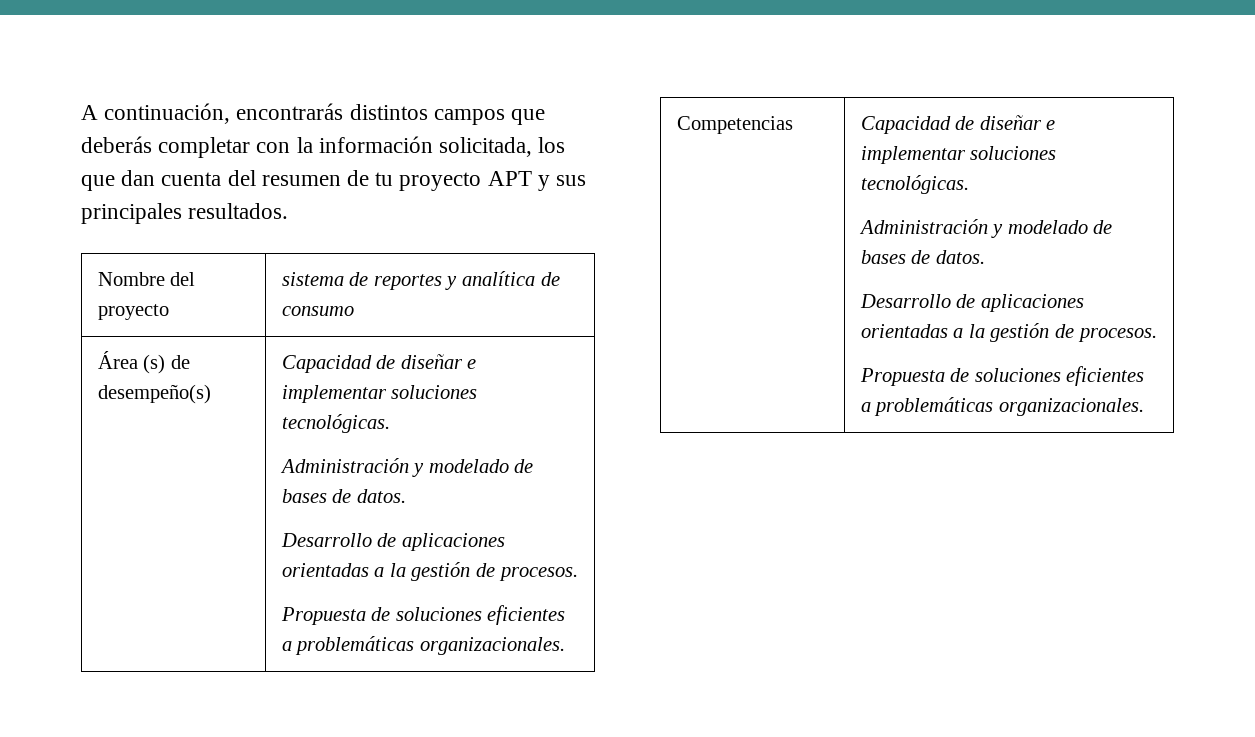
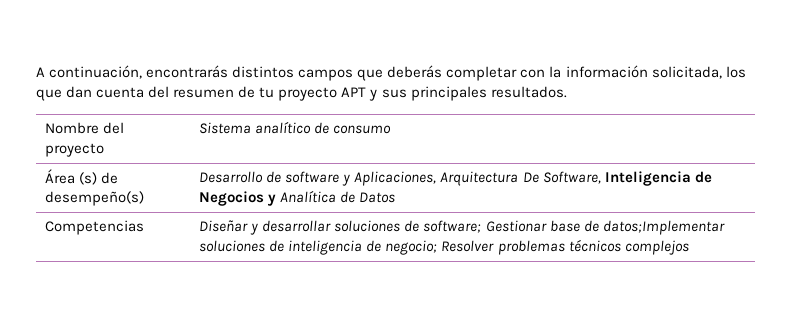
[281,271,535,290] sistema de reportes y analítica -> [199,121,312,134] Sistema analítico
[281,354,477,373] [281,385,478,403] [281,414,390,433] [279,458,534,477] [281,489,406,503] [280,533,505,551] [281,562,578,581] [280,605,566,625] [281,636,565,655] [676,116,793,134] [860,115,1056,134] [860,146,1057,164] [860,175,969,194] [858,219,1113,238] [860,250,985,264] [859,294,1084,312] [860,323,1157,342] [859,366,1145,386] [860,397,1144,416] Capacidad de diseñar e implementar soluciones tecnológicas. // Administración y modelado de bases de datos. // Desarrollo de aplicaciones orientadas a la gestión de procesos. // Propuesta de soluciones eficientes a problemáticas organizacionales. // Competencias | Capacidad de diseñar e implementar soluciones tecnológicas. // Administración y modelado de bases de datos. // Desarrollo de aplicaciones orientadas a la gestión de procesos. // Propuesta de soluciones eficientes a problemáticas organizacionales. -> [199,171,712,186] [199,190,396,206] [45,220,145,235] [199,220,725,235] [199,239,689,255] Desarrollo de software y Aplicaciones, Arquitectura De Software, Inteligencia de Negocios y Analítica de Datos // Competencias | Diseñar y desarrollar soluciones de software; Gestionar base de datos;Implementar soluciones de inteligencia de negocio; Resolver problemas técnicos complejos

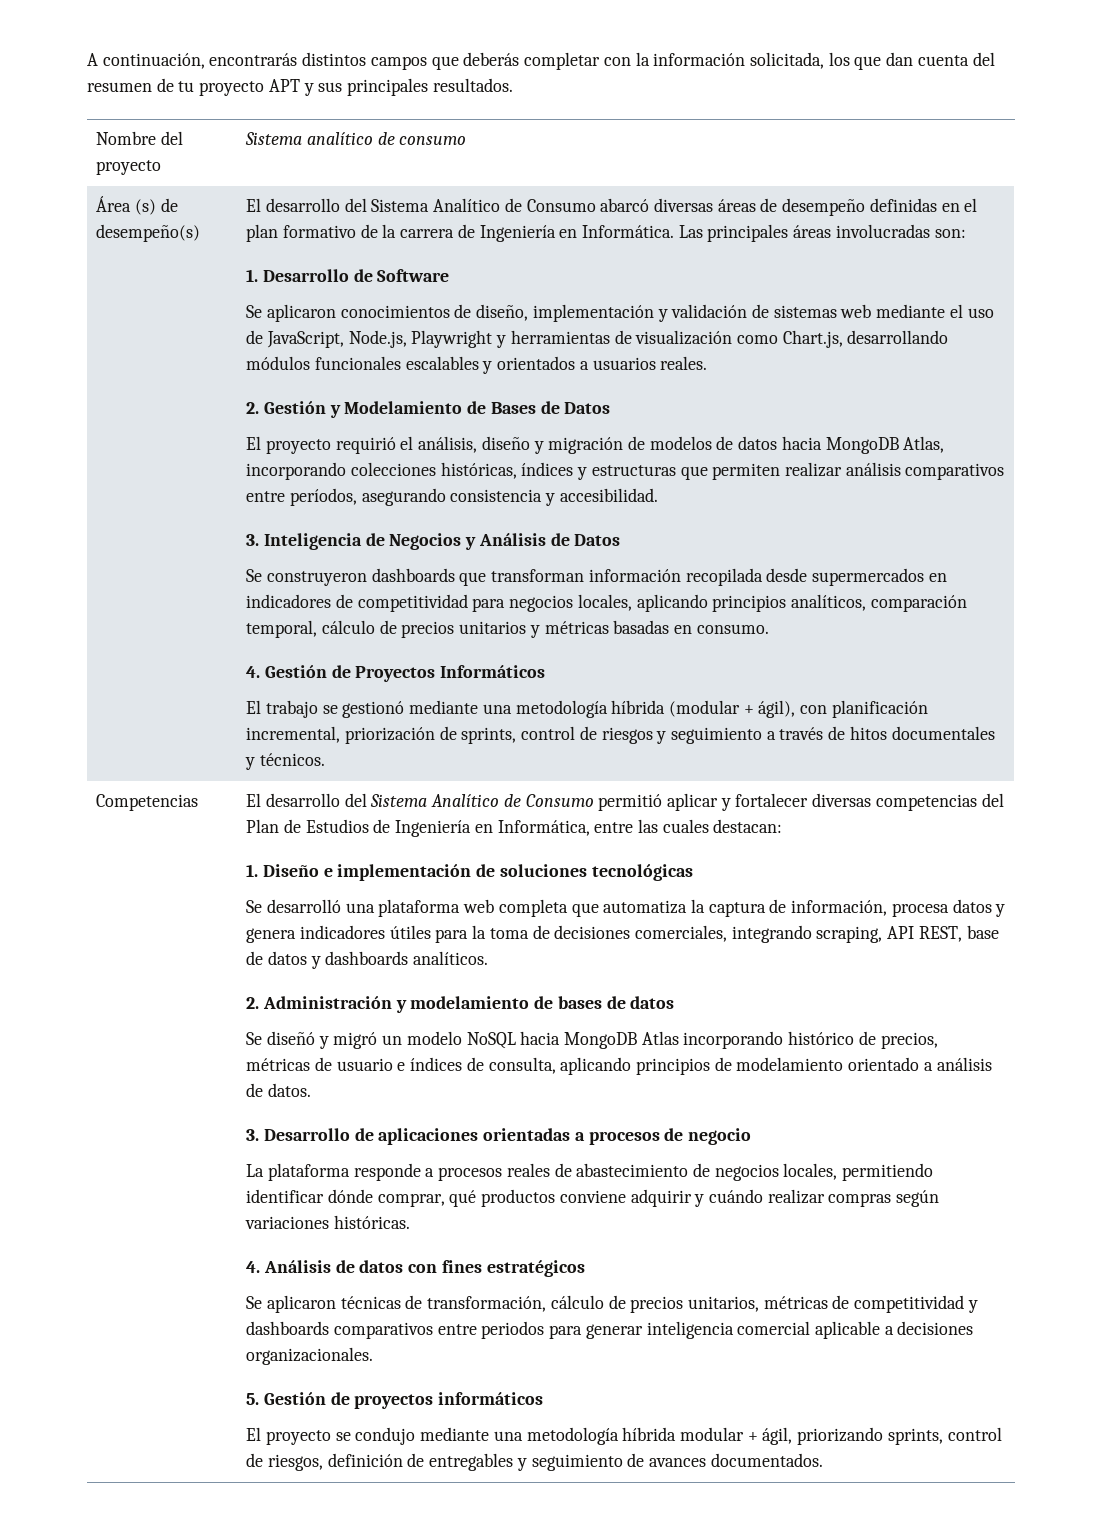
[199,171,601,186] Desarrollo de software y Aplicaciones, Arquitectura De Software, -> [246,198,978,216] [246,224,966,242] [246,269,450,282] [246,304,994,322] [246,330,949,348] [246,356,708,374] [246,401,611,418] [246,436,945,454] [246,462,1005,480] [246,488,658,506] [246,534,260,546] El desarrollo del Sistema Analítico de Consumo abarcó diversas áreas de desempeño definidas en el plan formativo de la carrera de Ingeniería en Informática. Las principales áreas involucradas son: // 1. Desarrollo de Software // Se aplicaron conocimientos de diseño, implementación y validación de sistemas web mediante el uso de JavaScript, Node.js, Playwright y herramientas de visualización como Chart.js, desarrollando módulos funcionales escalables y orientados a usuarios reales. // 2. Gestión y Modelamiento de Bases de Datos // El proyecto requirió el análisis, diseño y migración de modelos de datos hacia MongoDB Atlas, incorporando colecciones históricas, índices y estructuras que permiten realizar análisis comparativos entre períodos, asegurando consistencia y accesibilidad. // 3.
[280,190,396,203] [45,220,145,235] [199,220,725,235] [199,239,689,255] Analítica de Datos // Competencias | Diseñar y desarrollar soluciones de software; Gestionar base de datos;Implementar soluciones de inteligencia de negocio; Resolver problemas técnicos complejos -> [478,533,621,546] [246,568,947,586] [246,594,967,612] [246,620,769,638] [246,665,546,682] [246,700,928,718] [246,726,995,744] [245,753,325,770] [96,794,199,811] [246,793,1004,811] [246,819,783,837] [246,864,693,881] [246,899,1006,917] [246,925,999,943] [246,951,489,969] [246,996,675,1013] [246,1031,938,1049] [246,1057,992,1075] [246,1083,311,1097] [246,1128,752,1145] [246,1163,934,1181] [246,1189,940,1207] [245,1215,410,1229] [246,1260,585,1277] [246,1295,978,1313] [246,1321,974,1339] [246,1347,374,1365] [246,1392,544,1409] [246,1427,1002,1445] [246,1453,823,1471] Análisis de Datos // Se construyeron dashboards que transforman información recopilada desde supermercados en indicadores de competitividad para negocios locales, aplicando principios analíticos, comparación temporal, cálculo de precios unitarios y métricas basadas en consumo. // 4. Gestión de Proyectos Informáticos // El trabajo se gestionó mediante una metodología híbrida (modular + ágil), con planificación incremental, priorización de sprints, control de riesgos y seguimiento a través de hitos documentales y técnicos. // Competencias | El desarrollo del Sistema Analítico de Consumo permitió aplicar y fortalecer diversas competencias del Plan de Estudios de Ingeniería en Informática, entre las cuales destacan: // 1. Diseño e implementación de soluciones tecnológicas // Se desarrolló una plataforma web completa que automatiza la captura de información, procesa datos y genera indicadores útiles para la toma de decisiones comerciales, integrando scraping, API REST, base de datos y dashboards analíticos. // 2. Administración y modelamiento de bases de datos // Se diseñó y migró un modelo NoSQL hacia MongoDB Atlas incorporando histórico de precios, métricas de usuario e índices de consulta, aplicando principios de modelamiento orientado a análisis de datos. // 3. Desarrollo de aplicaciones orientadas a procesos de negocio // La plataforma responde a procesos reales de abastecimiento de negocios locales, permitiendo identificar dónde comprar, qué productos conviene adquirir y cuándo realizar compras según variaciones históricas. // 4. Análisis de datos con fines estratégicos // Se aplicaron técnicas de transformación, cálculo de precios unitarios, métricas de competitividad y dashboards comparativos entre periodos para generar inteligencia comercial aplicable a decisiones organizacionales. // 5. Gestión de proyectos informáticos // El proyecto se condujo mediante una metodología híbrida modular + ágil, priorizando sprints, control de riesgos, definición de entregables y seguimiento de avances documentados.

